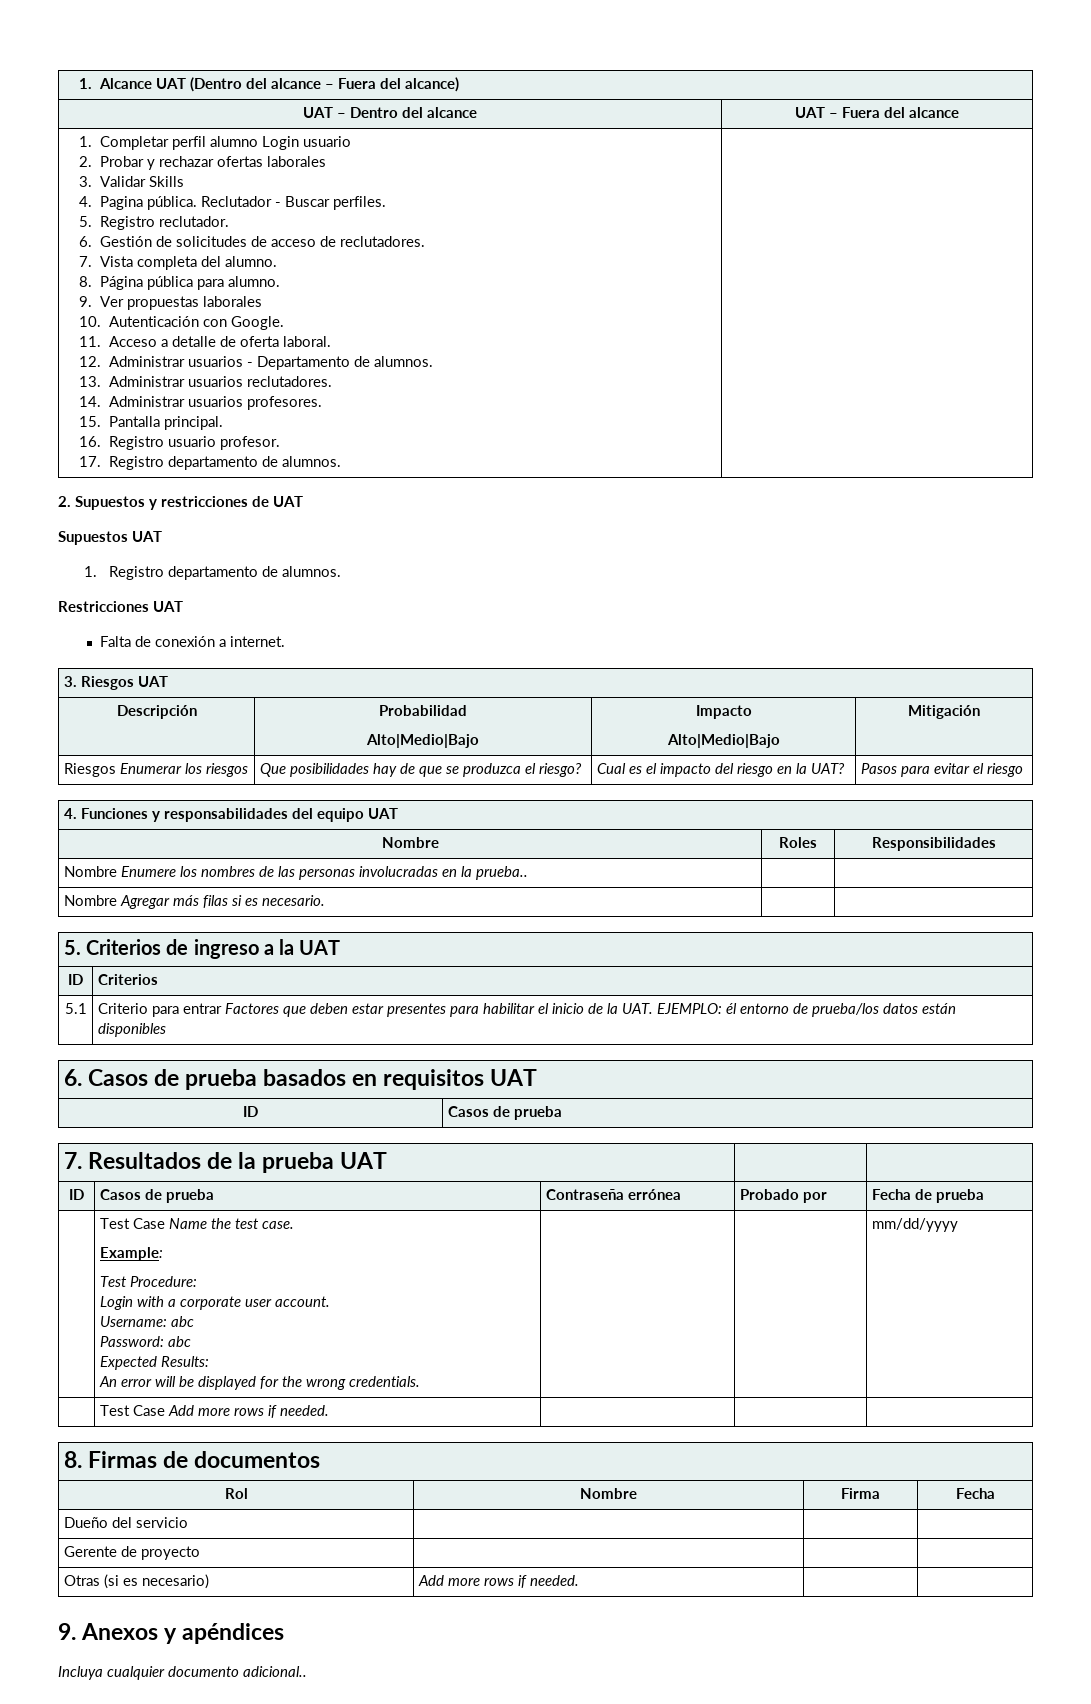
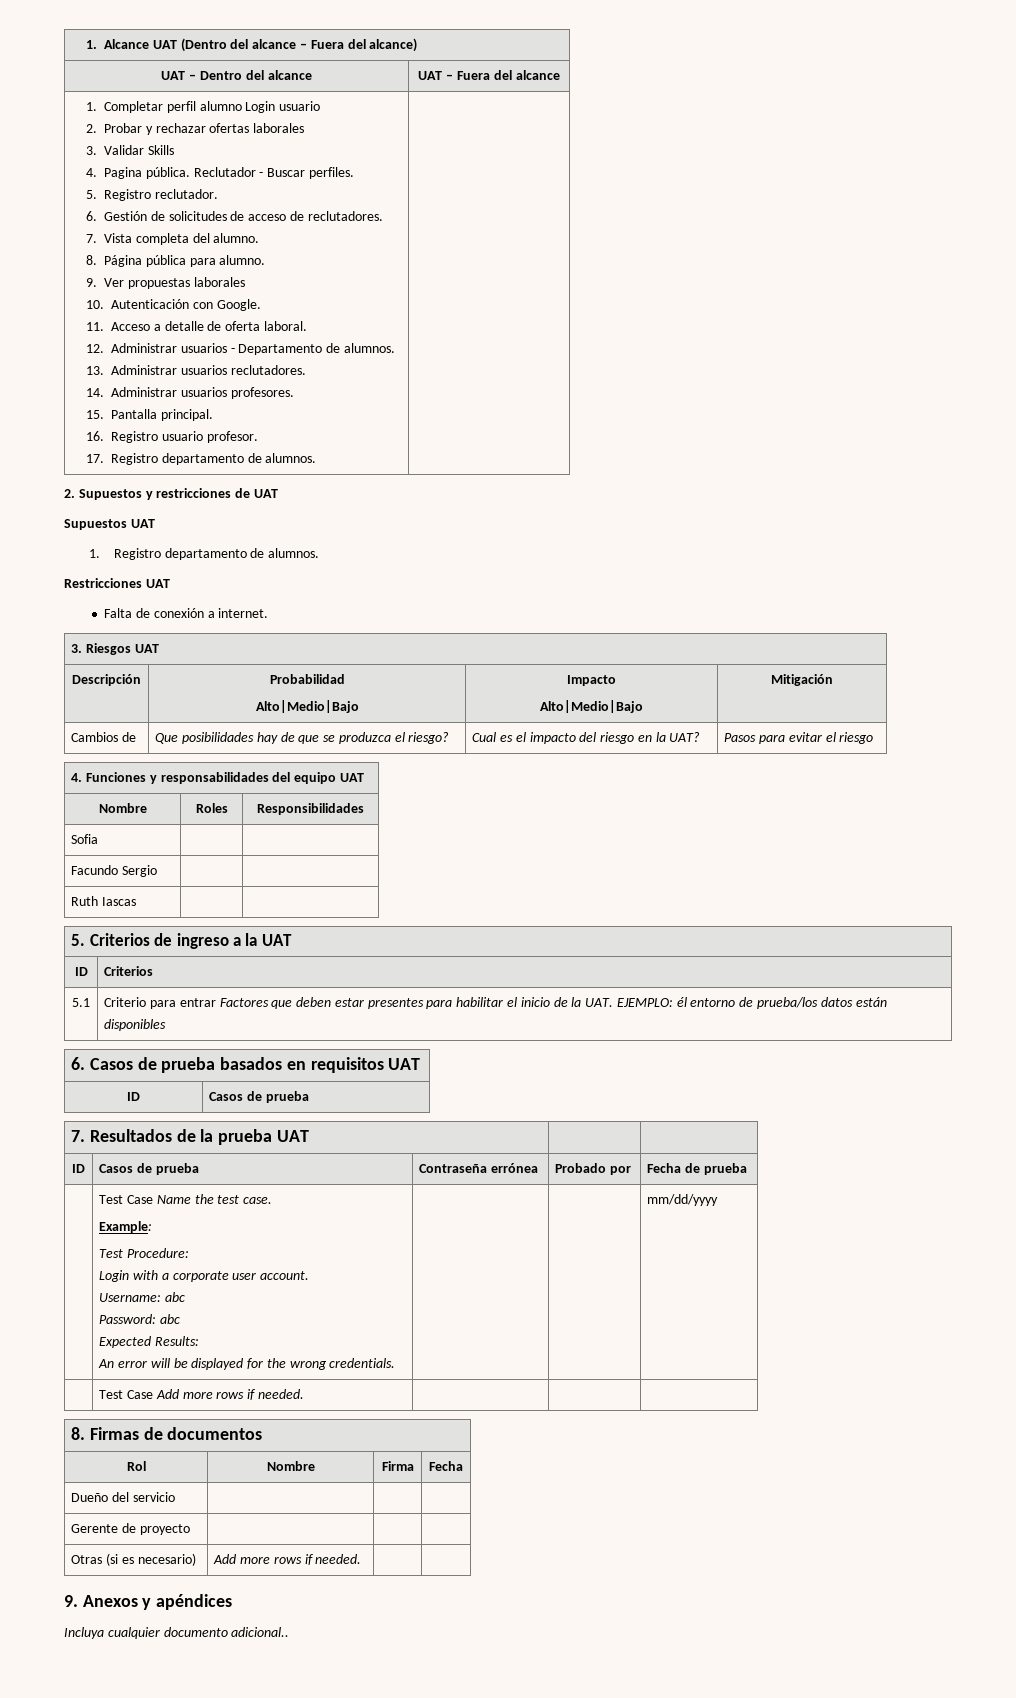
[63,763,248,777] Riesgos Enumerar los riesgos -> [71,732,136,742] Cambios de
[63,866,528,880] [63,895,325,909] Nombre Enumere los nombres de las personas involucradas en la prueba.. | | // Nombre Agregar más filas si es necesario. -> [71,834,99,844] [71,865,157,877] [71,896,136,906] Sofia | | // Facundo Sergio | | // Ruth Iascas

